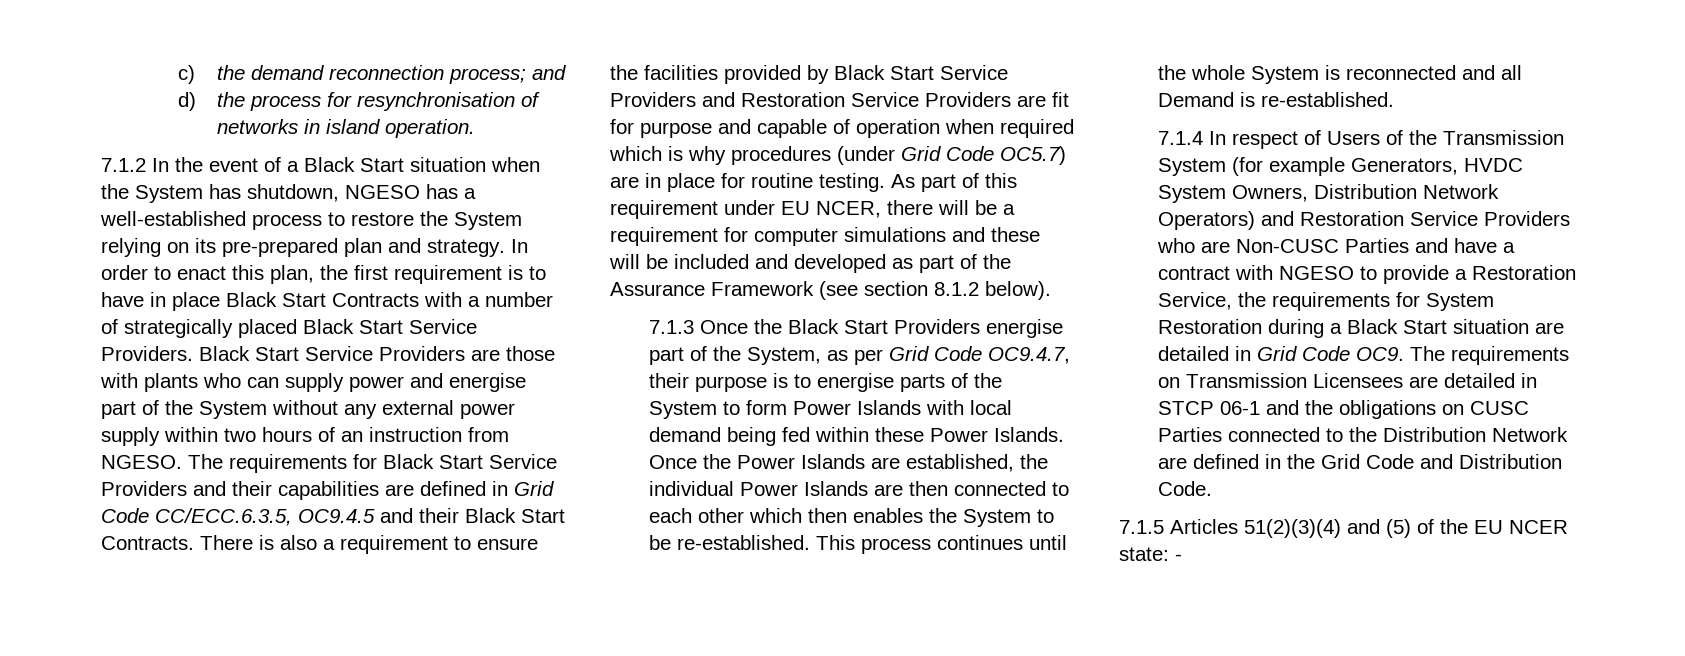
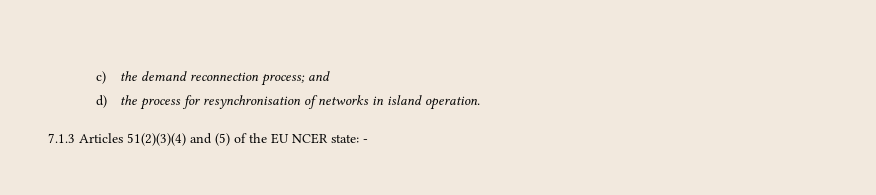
[101,157,540,172] [101,184,476,203] [100,211,522,230] [101,238,528,257] [101,265,546,284] [101,292,553,311] [101,319,477,338] [101,346,555,361] [100,373,526,392] [101,400,515,419] [101,427,509,446] [101,454,557,473] [101,481,554,500] [101,508,565,526] [101,535,538,554] [610,65,1008,84] [610,92,1069,107] [610,119,1074,138] [609,146,1066,165] [610,173,1017,192] [610,200,1015,219] [610,227,1040,246] [609,254,1011,273] [610,281,1051,300] [648,319,1063,338] [648,346,1070,365] [648,373,1002,392] [648,400,1012,419] [648,427,1064,446] [648,454,1048,472] [648,481,1069,496] [648,508,1054,527] [648,535,1067,554] [1157,65,1522,84] [1157,92,1394,107] [1157,130,1564,149] [1157,157,1523,176] [1157,184,1499,203] [1157,211,1570,230] [1156,238,1515,253] [1157,265,1576,284] [1157,292,1494,311] [1157,319,1564,338] [1157,346,1569,365] [1157,373,1537,388] [1157,400,1529,419] [1157,427,1568,442] [1157,454,1562,469] [1157,481,1212,496] [1119,520,1164,534] 7.1.2 In the event of a Black Start situation when the System has shutdown, NGESO has a well-established process to restore the System relying on its pre-prepared plan and strategy. In order to enact this plan, the first requirement is to have in place Black Start Contracts with a number of strategically placed Black Start Service Providers. Black Start Service Providers are those with plants who can supply power and energise part of the System without any external power supply within two hours of an instruction from NGESO. The requirements for Black Start Service Providers and their capabilities are defined in Grid Code CC/ECC.6.3.5, OC9.4.5 and their Black Start Contracts. There is also a requirement to ensure the facilities provided by Black Start Service Providers and Restoration Service Providers are fit for purpose and capable of operation when required which is why procedures (under Grid Code OC5.7) are in place for routine testing. As part of this requirement under EU NCER, there will be a requirement for computer simulations and these will be included and developed as part of the Assurance Framework (see section 8.1.2 below). // 7.1.3 Once the Black Start Providers energise part of the System, as per Grid Code OC9.4.7, their purpose is to energise parts of the System to form Power Islands with local demand being fed within these Power Islands. Once the Power Islands are established, the individual Power Islands are then connected to each other which then enables the System to be re-established. This process continues until the whole System is reconnected and all Demand is re-established. // 7.1.4 In respect of Users of the Transmission System (for example Generators, HVDC System Owners, Distribution Network Operators) and Restoration Service Providers who are Non-CUSC Parties and have a contract with NGESO to provide a Restoration Service, the requirements for System Restoration during a Black Start situation are detailed in Grid Code OC9. The requirements on Transmission Licensees are detailed in STCP 06-1 and the obligations on CUSC Parties connected to the Distribution Network are defined in the Grid Code and Distribution Code. // 7.1.5 -> [48,133,75,143] 7.1.3

